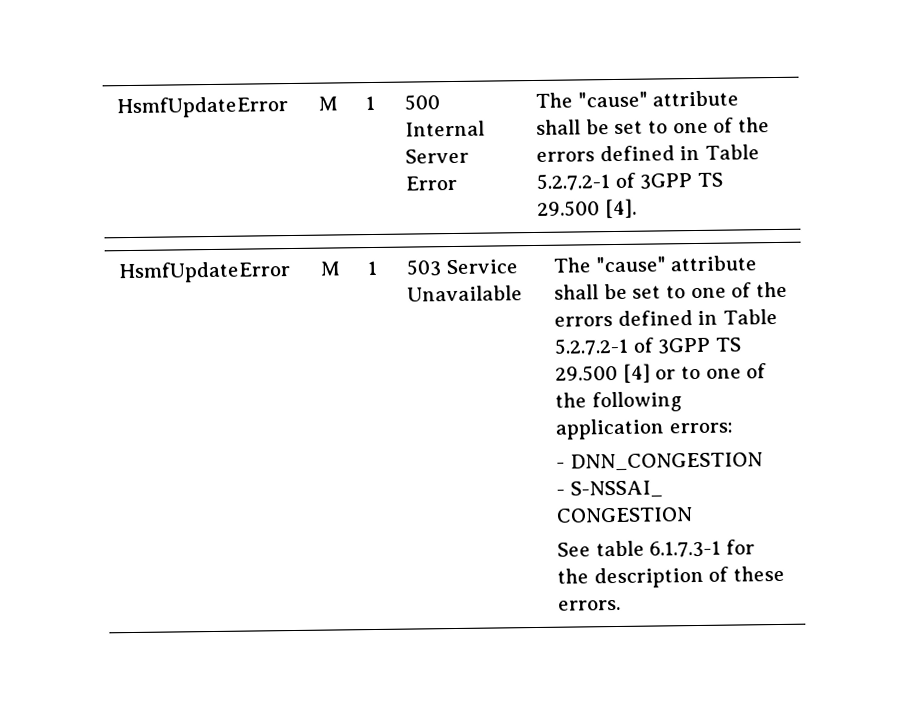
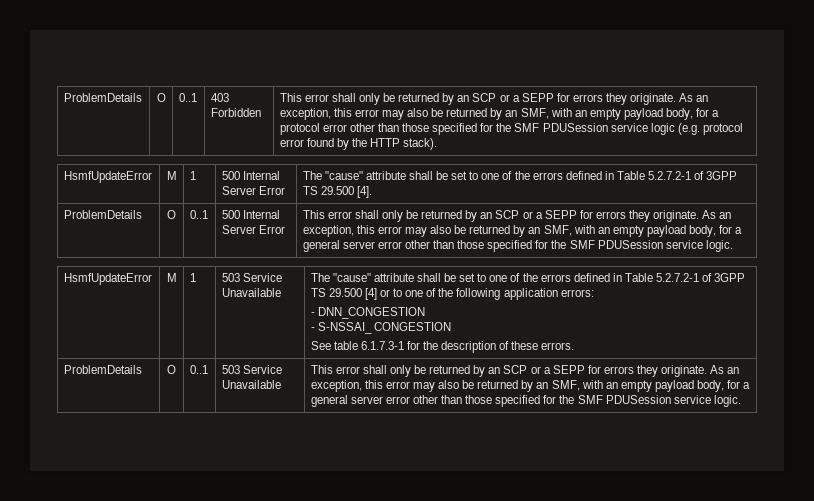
(116, 107) none -> [63,93,142,102] [156,93,166,102] [178,93,197,102] [210,93,229,102] [210,108,261,117] [279,93,709,105] [279,108,720,120] [279,123,743,135] [279,138,438,150] ProblemDetails | O | 0..1 | 403 Forbidden | This error shall only be returned by an SCP or a SEPP for errors they originate. As an exception, this error may also be returned by an SMF, with an empty payload body, for a protocol error other than those specified for the SMF PDUSession service logic (e.g. protocol error found by the HTTP stack). //
(637, 208) none -> [63,210,142,219] [167,210,176,219] [189,210,208,219] [221,210,280,219] [221,225,285,234] [302,210,732,222] [302,225,743,237] [302,240,733,252] // ProblemDetails | O | 0..1 | 500 Internal Server Error | This error shall only be returned by an SCP or a SEPP for errors they originate. As an exception, this error may also be returned by an SMF, with an empty payload body, for a general server error other than those specified for the SMF PDUSession service logic.
(622, 605) none -> [63,365,142,374] [167,365,176,374] [189,365,208,374] [221,365,282,374] [221,380,281,389] [310,365,740,377] [310,380,751,392] [310,395,741,407] // ProblemDetails | O | 0..1 | 503 Service Unavailable | This error shall only be returned by an SCP or a SEPP for errors they originate. As an exception, this error may also be returned by an SMF, with an empty payload body, for a general server error other than those specified for the SMF PDUSession service logic.

